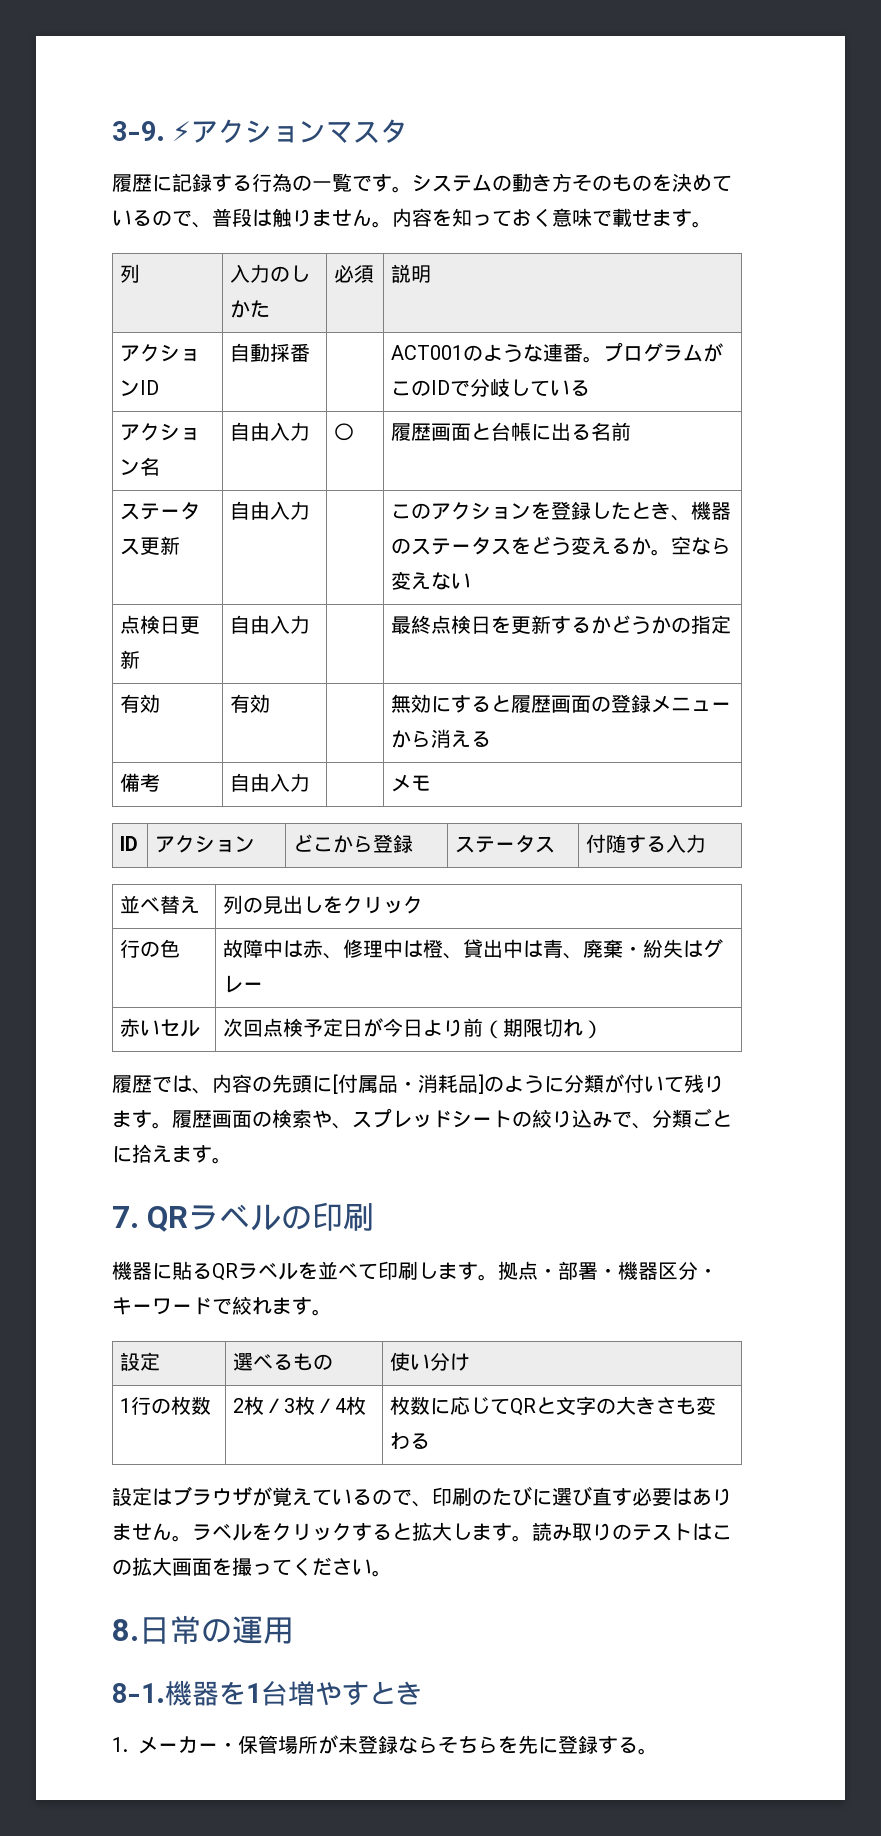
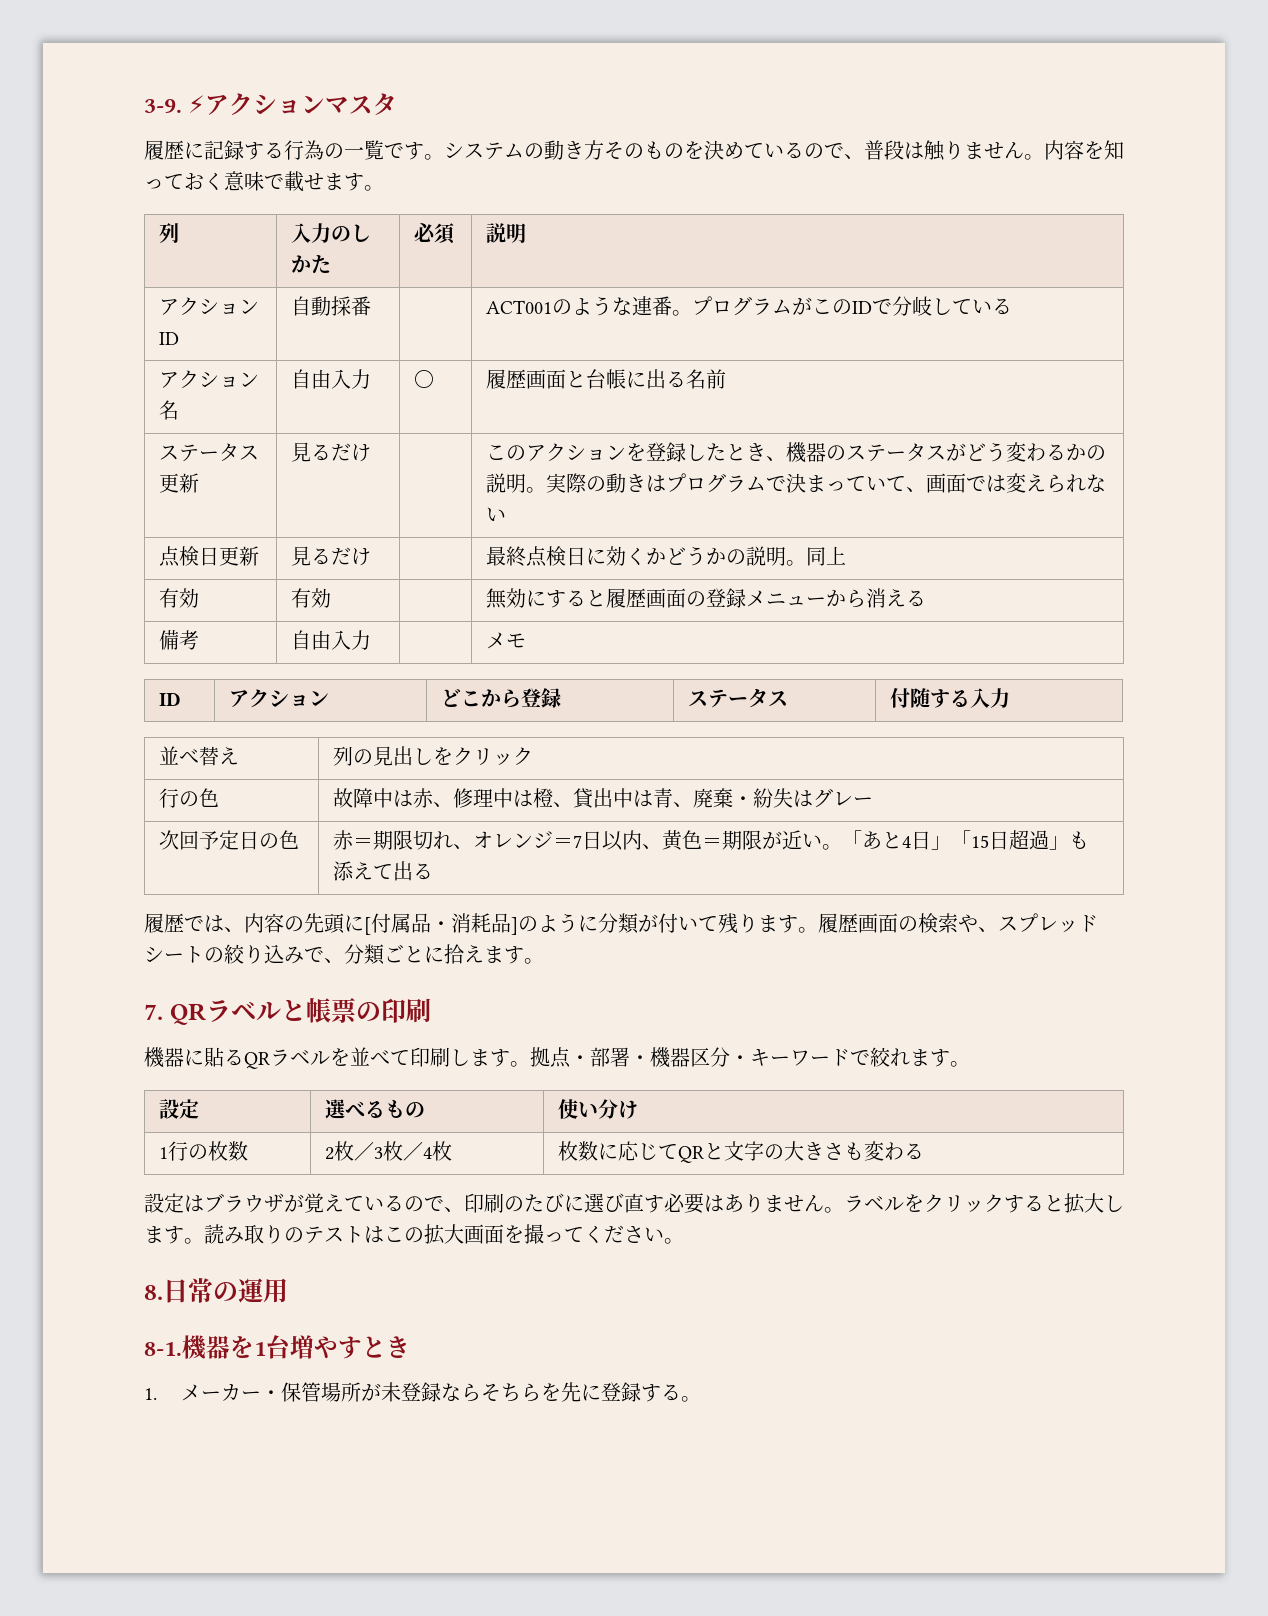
[230,501,311,520] 自由入力 -> [291,442,372,462] 見るだけ
[511,536,732,556] [391,571,432,590] をどう変えるか。空なら変え -> [946,442,1107,462] [486,473,1087,493] がどう変わるかの説明。実際の動きはプログラムで決まっていて、画面では変えられ
[230,615,311,634] 自由入力 -> [291,546,372,566] 見るだけ
[491,615,732,635] を更新するかどうかの指定 -> [586,546,847,566] に効くかどうかの説明。同上
[120,1018,201,1037] [223,1018,604,1039] 赤いセル | 次回点検予定日が今日より前（期限切れ） -> [159,830,300,850] [333,830,1090,851] [333,861,434,881] 次回予定日の色 | 赤＝期限切れ、オレンジ＝7日以内、黄色＝期限が近い。「あと4日」「15日超過」も添えて出る
(282, 1217) none -> [280,998,356,1023] と帳票

